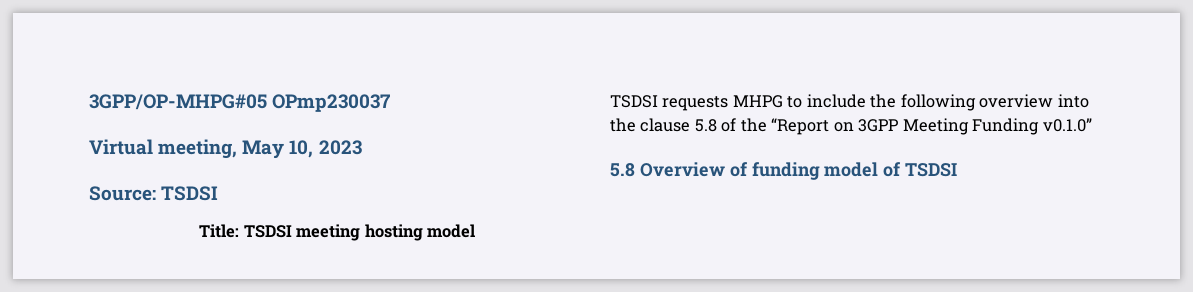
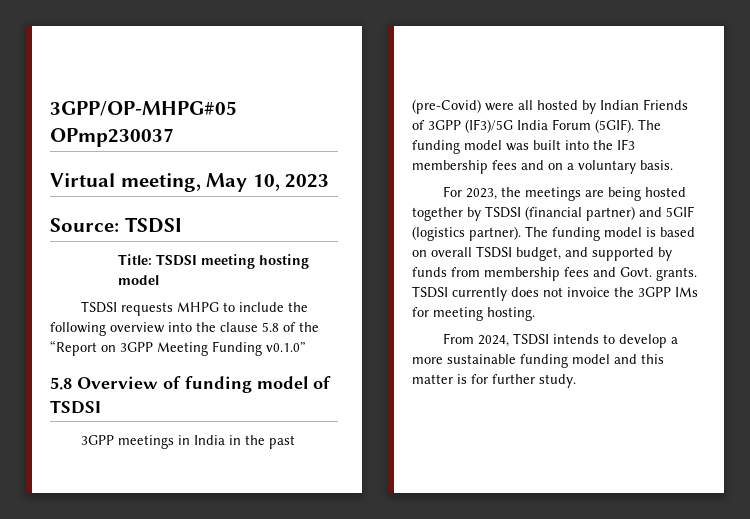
(958, 170) none -> [80,435,295,449] [412,99,688,114] [412,119,661,133] [412,139,635,154] [412,160,673,174] [442,186,686,201] [412,206,694,221] [412,226,695,241] [412,246,672,261] [412,267,697,281] [412,286,698,301] [412,307,535,321] [442,333,678,348] [412,354,664,368] [412,374,576,388] // 3GPP meetings in India in the past (pre-Covid) were all hosted by Indian Friends of 3GPP (IF3)/5G India Forum (5GIF). The funding model was built into the IF3 membership fees and on a voluntary basis. // For 2023, the meetings are being hosted together by TSDSI (financial partner) and 5GIF (logistics partner). The funding model is based on overall TSDSI budget, and supported by funds from membership fees and Govt. grants. TSDSI currently does not invoice the 3GPP IMs for meeting hosting. // From 2024, TSDSI intends to develop a more sustainable funding model and this matter is for further study.

